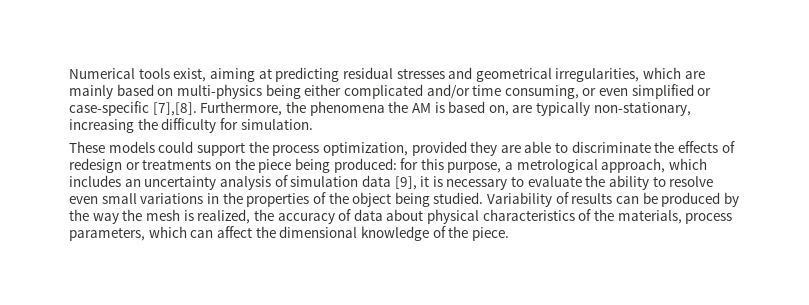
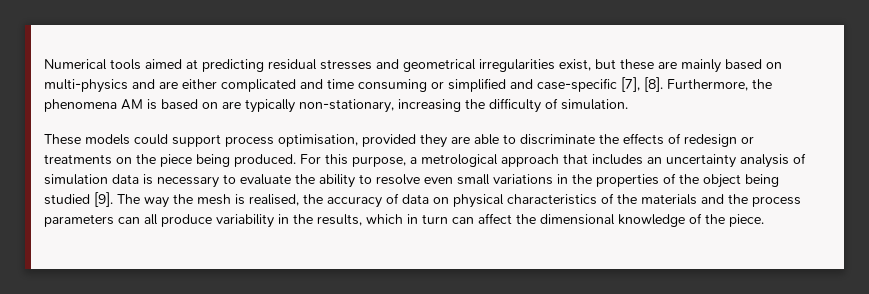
[173,68,255,82] exist, aiming -> [145,59,182,69] aimed
[555,67,682,82] irregularities, which -> [479,59,654,72] irregularities exist, but these
[265,84,712,99] [69,101,197,116] being either complicated and/or time consuming, or even simplified or case-specific [7],[8]. -> [132,77,663,92] and are either complicated and time consuming or simplified and case-specific [7], [8].
[388,101,409,113] the -> (117, 105) none
[488,105,509,116] on, -> [202,102,218,109] on
[219,118,238,130] for -> [545,98,558,109] of
[248,141,408,156] the process optimization, -> [225,134,358,147] process optimisation,
[333,158,419,173] produced: for -> [234,154,321,167] produced. For
[601,158,708,173] approach, which -> [501,154,588,167] approach that
[394,176,430,190] [9], it -> (139, 179) none
[433,192,739,207] [69,209,89,221] studied. Variability of results can be produced by the -> [44,192,140,207] studied [9]. The
[197,209,251,224] realized, -> [249,194,299,206] realised,
[386,209,424,221] about -> [433,197,449,204] on
[617,210,733,224] [69,226,187,241] materials, process parameters, which -> [641,194,801,207] [44,214,448,228] materials and the process parameters can all produce variability in the results, which in turn

